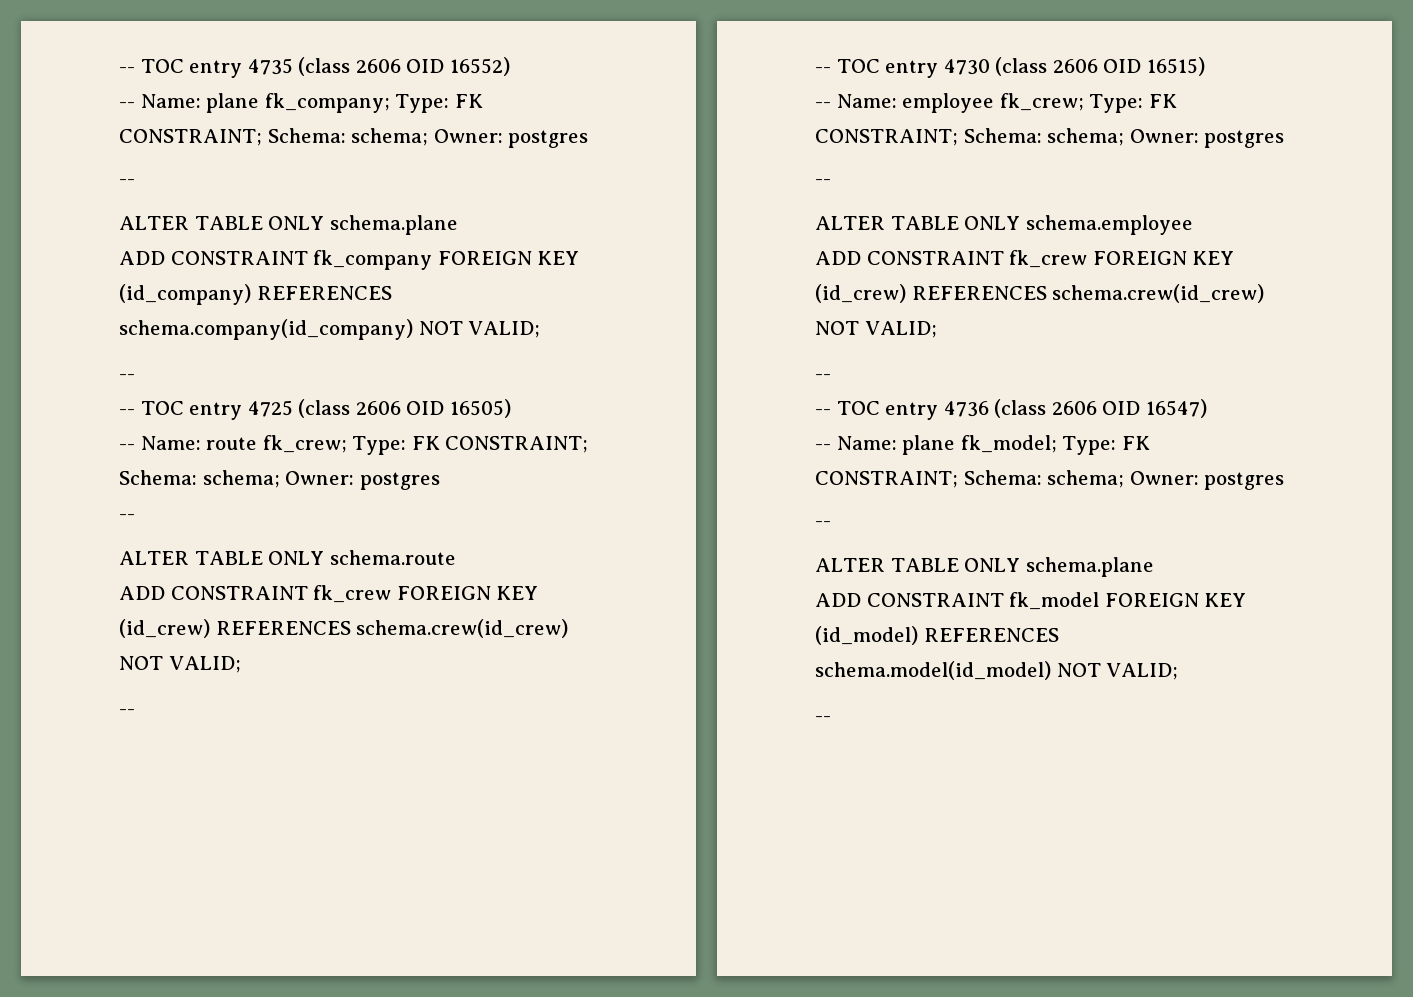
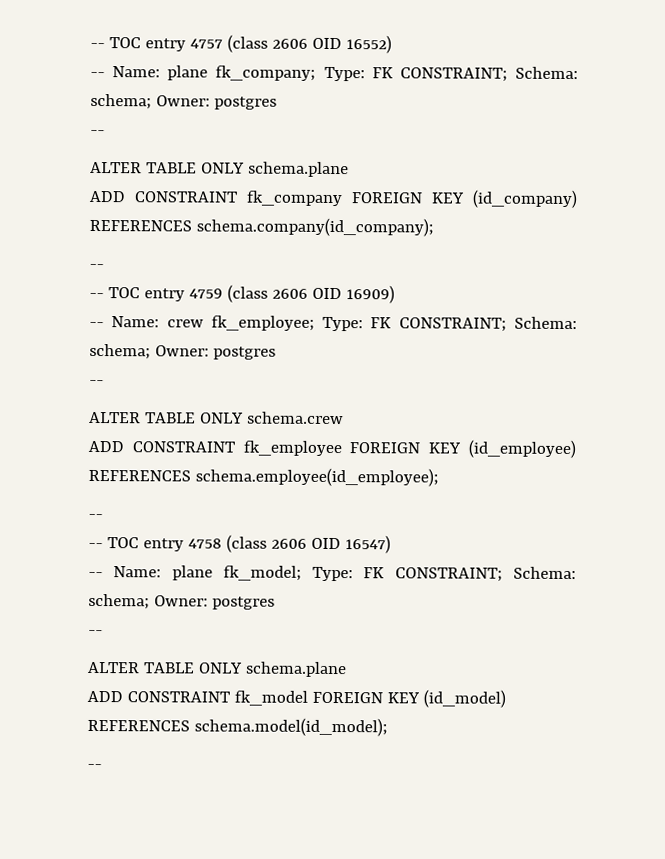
[119,58,293,78] -- TOC entry 4735 -> [90,37,223,52] -- TOC entry 4757
[119,319,541,340] [119,374,135,380] [119,399,511,420] [119,435,347,453] schema.company(id_company) NOT VALID; // -- // -- TOC entry 4725 (class 2606 OID 16505) // -- Name: route fk_crew; -> [195,217,434,237] [89,263,104,270] [89,284,395,304] [89,315,315,331] schema.company(id_company); // -- // -- TOC entry 4759 (class 2606 OID 16909) // -- Name: crew fk_employee;
[329,550,456,565] [119,585,539,603] [119,619,569,638] [119,656,241,673] [119,709,135,715] [815,57,1205,78] [815,93,1177,113] [815,128,1285,148] [815,179,831,185] [815,215,1193,235] [815,250,1235,268] [815,284,1265,303] [815,321,937,338] [815,374,831,380] [815,401,989,420] schema.route // ADD CONSTRAINT fk_crew FOREIGN KEY (id_crew) REFERENCES schema.crew(id_crew) NOT VALID; // -- // -- TOC entry 4730 (class 2606 OID 16515) // -- Name: employee fk_crew; Type: FK CONSTRAINT; Schema: schema; Owner: postgres // -- // ALTER TABLE ONLY schema.employee // ADD CONSTRAINT fk_crew FOREIGN KEY (id_crew) REFERENCES schema.crew(id_crew) NOT VALID; // -- // -- TOC entry 4736 -> [246,411,344,425] [88,439,576,459] [88,467,439,487] [88,513,103,520] [88,537,222,552] schema.crew // ADD CONSTRAINT fk_employee FOREIGN KEY (id_employee) REFERENCES schema.employee(id_employee); // -- // -- TOC entry 4758
[815,661,1179,680] schema.model(id_model) NOT VALID; -> [193,717,388,737] schema.model(id_model);

